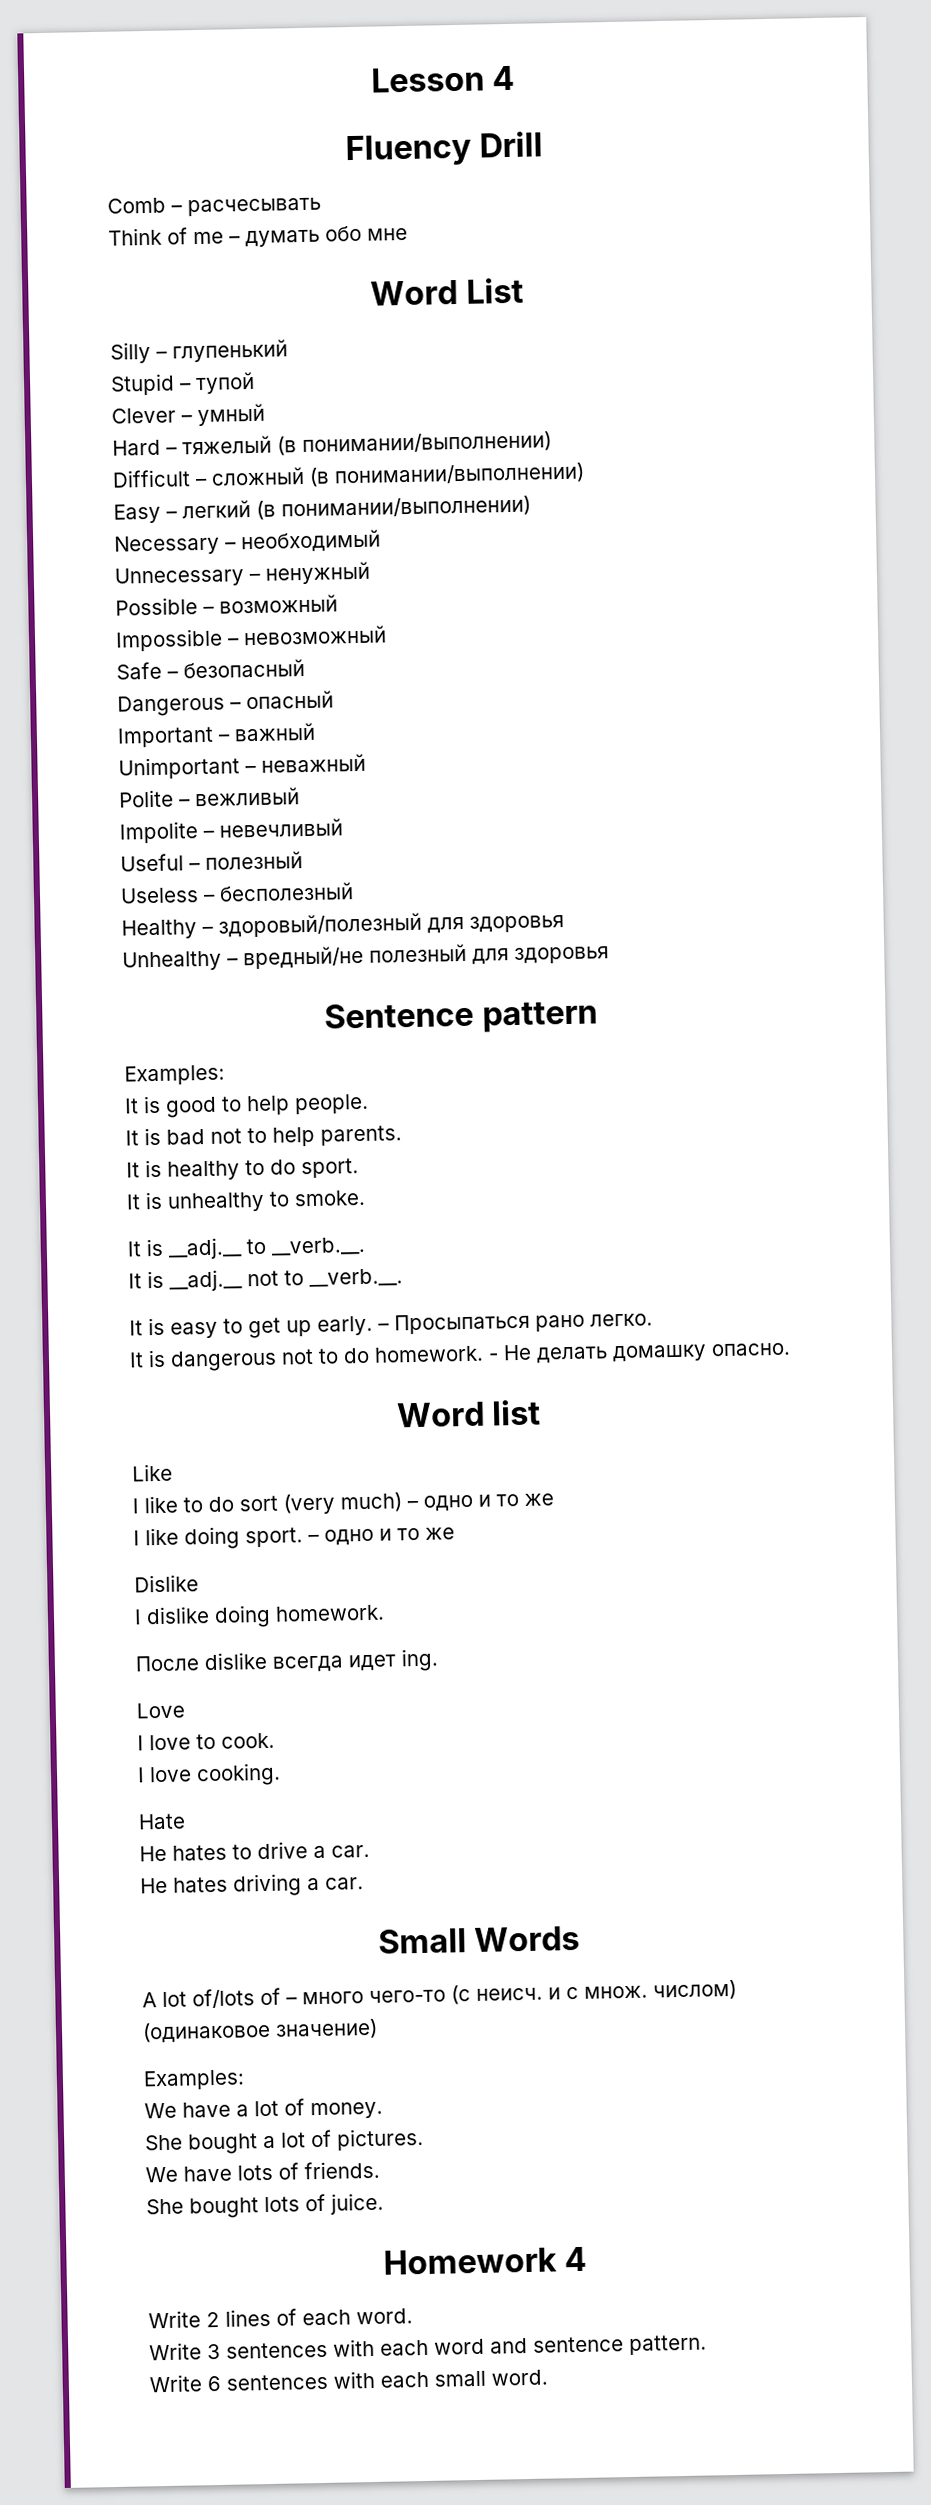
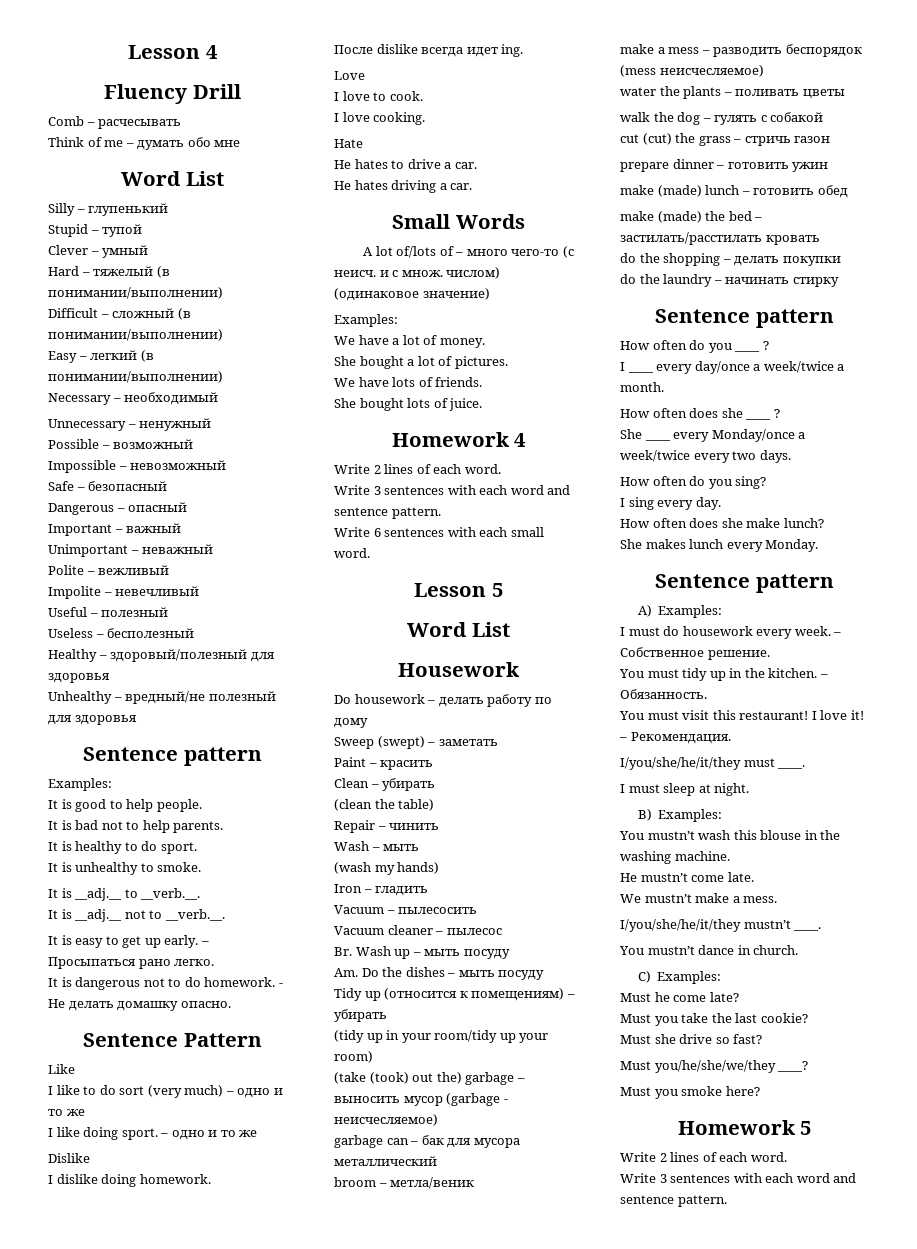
[395,1399,542,1428] Word list -> [83,1033,262,1047] Sentence Pattern
(548, 2377) none -> [414,583,503,597] [407,622,510,637] [398,662,520,677] [334,694,552,707] [334,718,368,728] [334,736,498,749] [334,757,434,770] [334,778,436,791] [334,799,435,811] [334,820,440,833] [334,841,420,851] [334,862,440,875] [334,884,429,896] [334,905,478,914] [334,925,502,935] [334,946,510,959] [334,967,545,980] [334,988,575,1001] [334,1009,387,1022] [334,1030,549,1043] [334,1051,373,1063] [334,1072,525,1085] [334,1093,508,1106] [334,1114,438,1126] [334,1135,520,1148] [334,1156,437,1166] [334,1177,475,1189] [620,44,862,57] [620,65,764,77] [620,86,845,99] [620,112,824,125] [620,133,831,146] [620,159,829,172] [620,185,848,198] [620,211,763,223] [620,232,820,245] [620,253,841,266] [620,274,839,287] [655,309,834,328] [620,340,761,353] [762,341,769,350] [620,362,625,371] [627,361,845,374] [620,382,664,392] [620,408,743,418] [745,418,772,420] [773,409,780,418] [620,429,642,439] [644,429,806,442] [620,450,791,463] [620,476,767,489] [620,497,721,510] [620,518,824,528] [620,539,819,552] [655,574,834,593] [637,605,723,618] [620,626,842,639] [620,647,770,660] [619,668,828,681] [620,689,707,699] [619,710,864,720] [619,732,731,744] [620,757,806,770] [620,783,750,796] [637,809,723,822] [619,830,841,840] [620,851,730,864] [620,872,754,882] [620,893,778,903] [620,919,822,932] [619,945,799,955] [637,971,722,984] [620,992,739,1002] [620,1013,808,1026] [620,1034,763,1044] [620,1060,809,1073] [620,1086,760,1099] [677,1120,812,1135] [620,1152,787,1162] [620,1173,857,1183] [620,1195,727,1207] // Lesson 5 // Word List // Housework // Do housework – делать работу по дому // Sweep (swept) – заметать // Paint – красить // Clean – убирать // (clean the table) // Repair – чинить // Wash – мыть // (wash my hands) // Iron – гладить // Vacuum – пылесосить // Vacuum cleaner – пылесос // Br. Wash up – мыть посуду // Am. Do the dishes – мыть посуду // Tidy up (относится к помещениям) – убирать // (tidy up in your room/tidy up your room) // (take (took) out the) garbage – выносить мусор (garbage - неисчесляемое) // garbage can – бак для мусора металлический // broom – метла/веник // make a mess – разводить беспорядок (mess неисчесляемое) // water the plants – поливать цветы // walk the dog – гулять с собакой // cut (cut) the grass – стричь газон // prepare dinner – готовить ужин // make (made) lunch – готовить обед // make (made) the bed – застилать/расстилать кровать // do the shopping – делать покупки // do the laundry – начинать стирку // Sentence pattern // How often do you ____ ? // I ____ every day/once a week/twice a month. // How often does she ____ ? // She ____ every Monday/once a week/twice every two days. // How often do you sing? // I sing every day. // How often does she make lunch? // She makes lunch every Monday. // Sentence pattern // A) Examples: // I must do housework every week. – Собственное решение. // You must tidy up in the kitchen. – Обязанность. // You must visit this restaurant! I love it! – Рекомендация. // I/you/she/he/it/they must ____. // I must sleep at night. // B) Examples: // You mustn’t wash this blouse in the washing machine. // He mustn’t come late. // We mustn’t make a mess. // I/you/she/he/it/they mustn’t ____. // You mustn’t dance in church. // C) Examples: // Must he come late? // Must you take the last cookie? // Must she drive so fast? // Must you/he/she/we/they ____? // Must you smoke here? // Homework 5 // Write 2 lines of each word. // Write 3 sentences with each word and sentence pattern.

